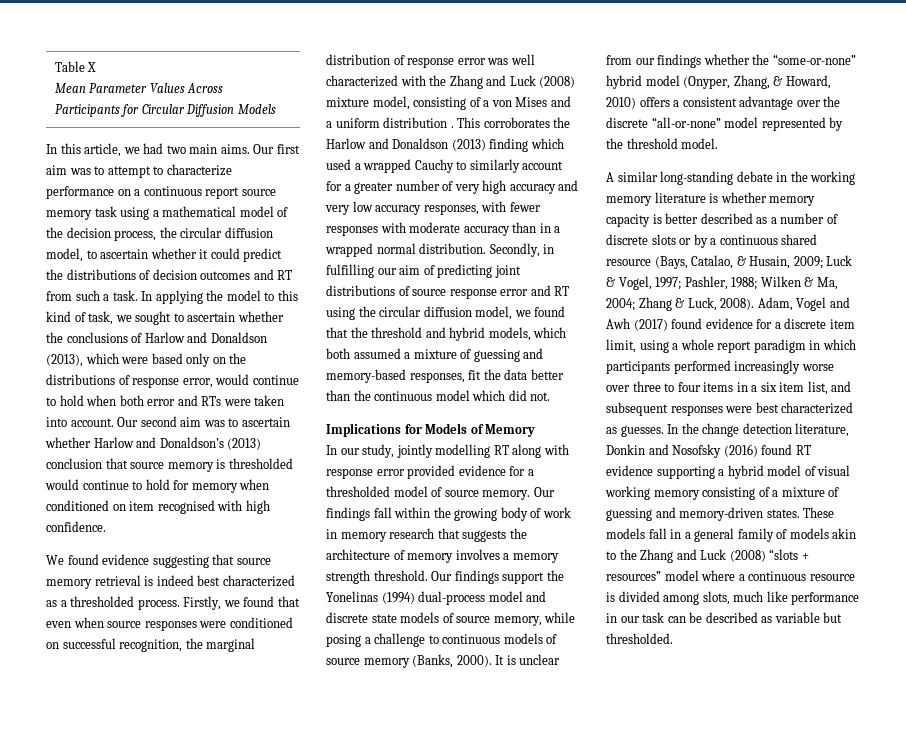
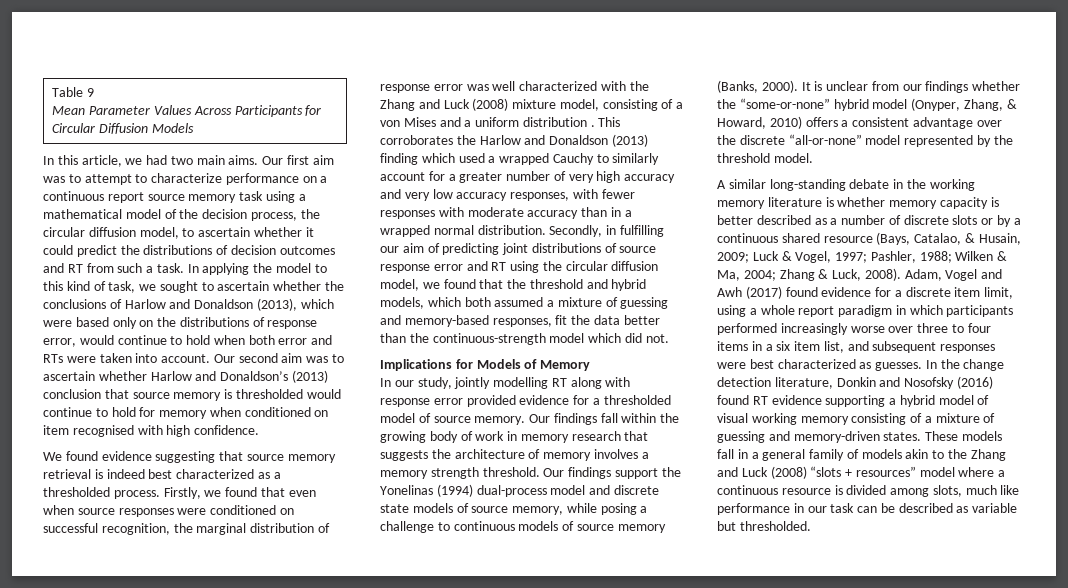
[87,62,97,72] X -> [87,88,95,97] 9
[374,391,433,401] continuous -> [432,333,546,345] continuous-strength

